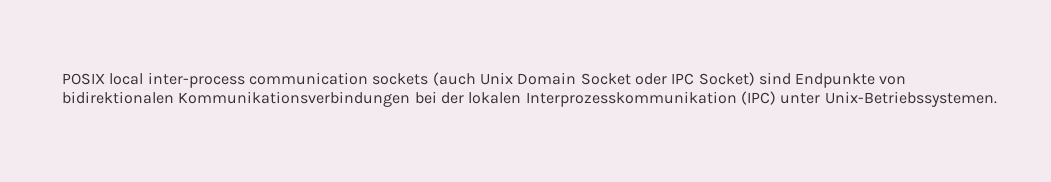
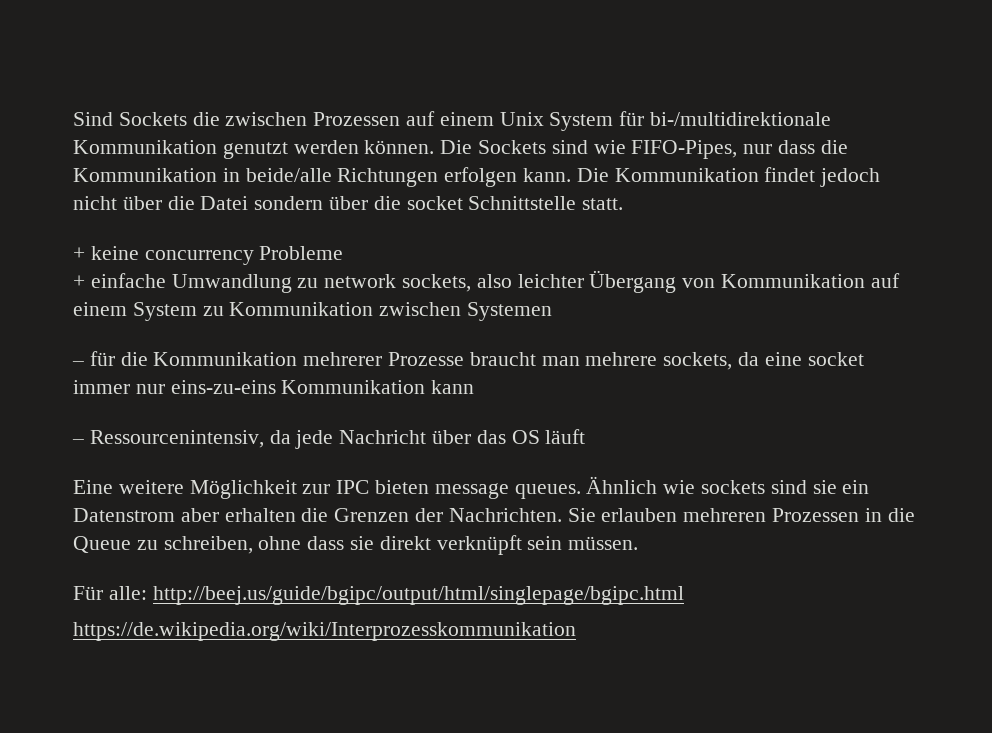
[62,72,907,88] [62,91,997,107] POSIX local inter-process communication sockets (auch Unix Domain Socket oder IPC Socket) sind Endpunkte von bidirektionalen Kommunikationsverbindungen bei der lokalen Interprozesskommunikation (IPC) unter Unix-Betriebssystemen. -> [73,111,832,131] [73,140,848,159] [73,167,881,187] [73,196,624,210] [73,246,344,265] [73,270,900,293] [73,302,553,321] [72,351,864,370] [73,380,475,394] [72,429,586,449] [73,476,870,499] [73,508,915,522] [73,535,639,555] [73,586,684,605] [73,622,576,641] Sind Sockets die zwischen Prozessen auf einem Unix System für bi-/multidirektionale Kommunikation genutzt werden können. Die Sockets sind wie FIFO-Pipes, nur dass die Kommunikation in beide/alle Richtungen erfolgen kann. Die Kommunikation findet jedoch nicht über die Datei sondern über die socket Schnittstelle statt. // + keine concurrency Probleme // + einfache Umwandlung zu network sockets, also leichter Übergang von Kommunikation auf einem System zu Kommunikation zwischen Systemen // – für die Kommunikation mehrerer Prozesse braucht man mehrere sockets, da eine socket immer nur eins-zu-eins Kommunikation kann // – Ressourcenintensiv, da jede Nachricht über das OS läuft // Eine weitere Möglichkeit zur IPC bieten message queues. Ähnlich wie sockets sind sie ein Datenstrom aber erhalten die Grenzen der Nachrichten. Sie erlauben mehreren Prozessen in die Queue zu schreiben, ohne dass sie direkt verknüpft sein müssen. // Für alle: http://beej.us/guide/bgipc/output/html/singlepage/bgipc.html // https://de.wikipedia.org/wiki/Interprozesskommunikation

